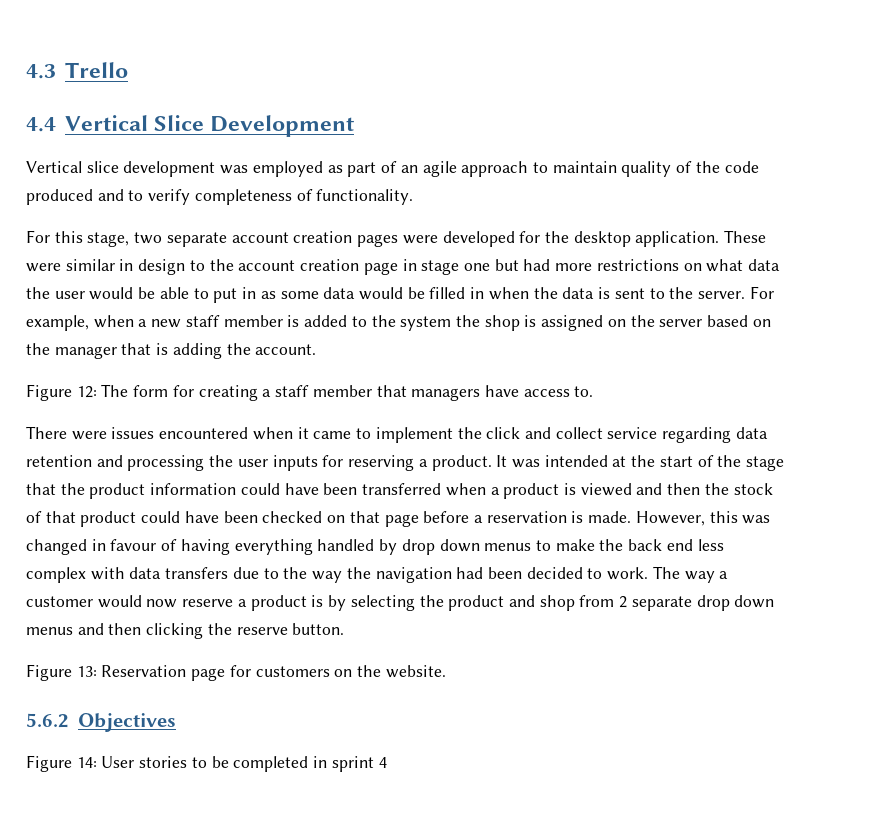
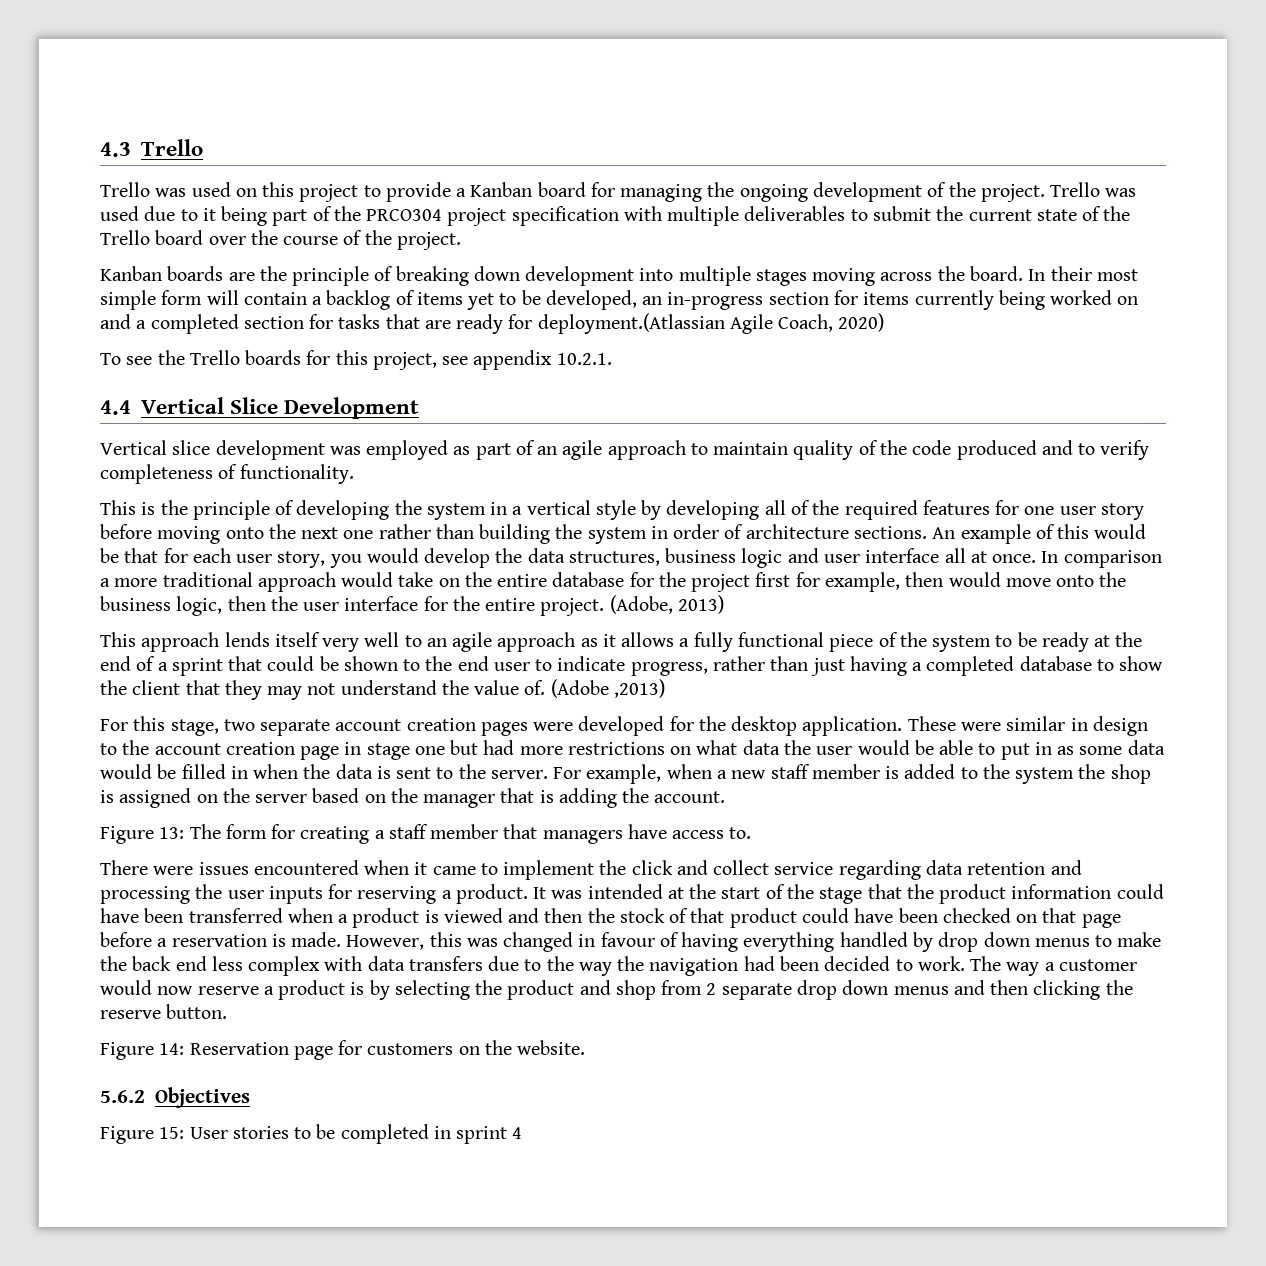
(128, 70) none -> [100,182,1137,202] [100,206,1131,226] [100,230,461,250] [100,266,1138,286] [100,290,1139,310] [100,313,885,334] [100,350,612,370] // Trello was used on this project to provide a Kanban board for managing the ongoing development of the project. Trello was used due to it being part of the PRCO304 project specification with multiple deliverables to submit the current state of the Trello board over the course of the project. // Kanban boards are the principle of breaking down development into multiple stages moving across the board. In their most simple form will contain a backlog of items yet to be developed, an in-progress section for items currently being worked on and a completed section for tasks that are ready for deployment.(Atlassian Agile Coach, 2020) // To see the Trello boards for this project, see appendix 10.2.1.
(414, 197) none -> [100,500,1144,520] [100,524,1147,544] [100,548,1162,568] [100,572,1127,592] [100,595,724,616] [100,632,1143,652] [100,656,1164,676] [100,679,665,700] // This is the principle of developing the system in a vertical style by developing all of the required features for one user story before moving onto the next one rather than building the system in order of architecture sections. An example of this would be that for each user story, you would develop the data structures, business logic and user interface all at once. In comparison a more traditional approach would take on the entire database for the project first for example, then would move onto the business logic, then the user interface for the entire project. (Adobe, 2013) // This approach lends itself very well to an agile approach as it allows a fully functional piece of the system to be ready at the end of a sprint that could be shown to the end user to indicate progress, rather than just having a completed database to show the client that they may not understand the value of. (Adobe ,2013)
[76,386,97,398] 12: -> [159,827,185,839] 13:
[76,666,97,677] 13: -> [159,1043,185,1055] 14:
[76,757,97,768] 14: -> [159,1127,185,1139] 15:

